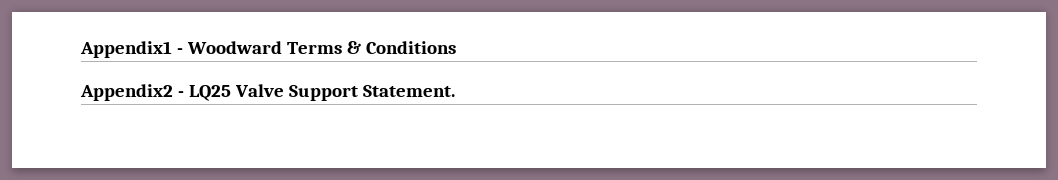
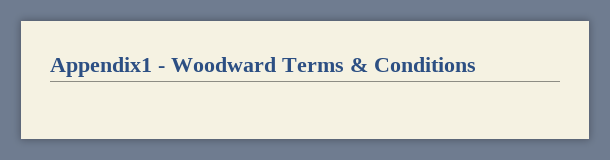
[80,84,455,101] // Appendix2 - LQ25 Valve Support Statement. -> (476, 64) none

